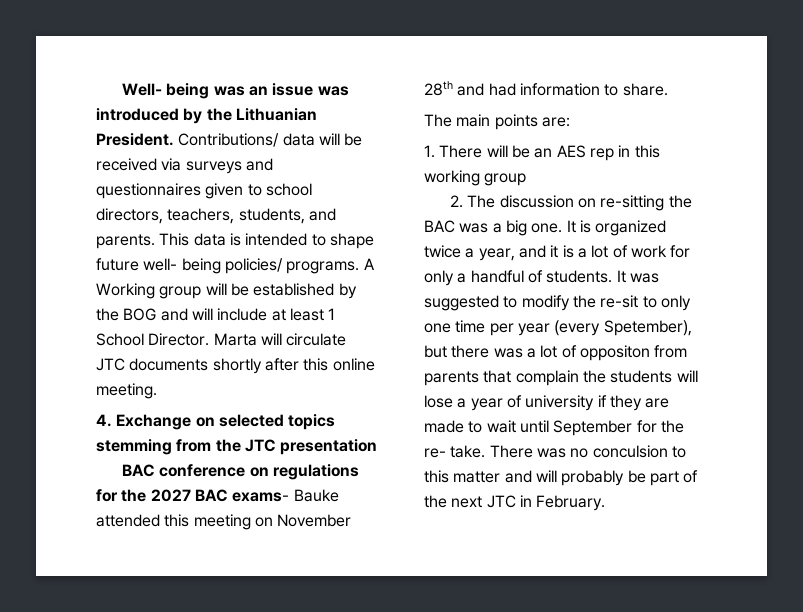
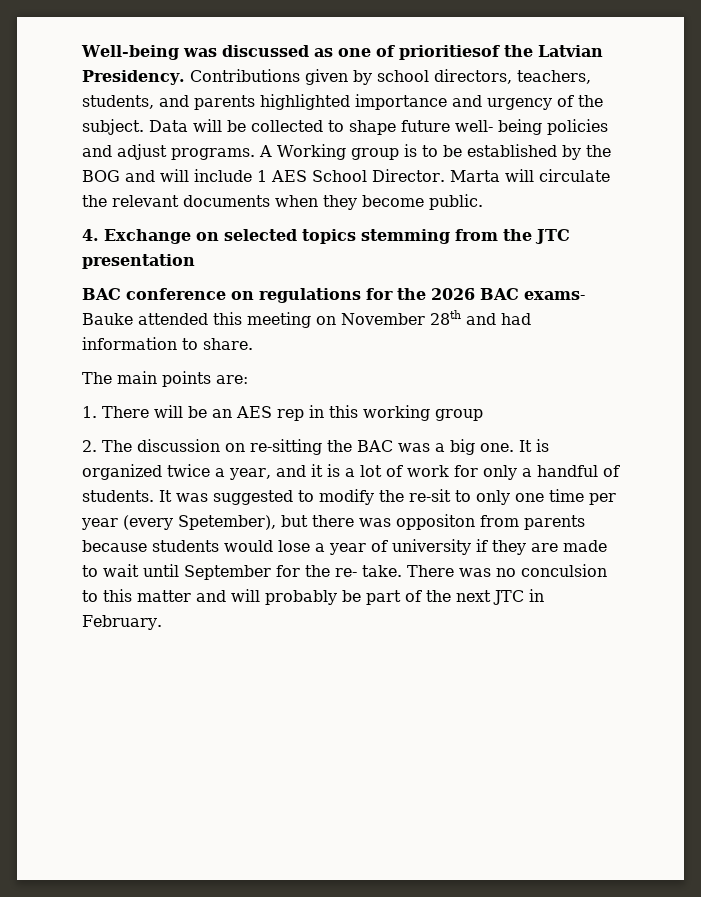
[121,83,349,99] [96,108,317,124] [96,133,363,147] [96,158,273,174] [96,183,262,199] Well- being was an issue was introduced by the Lithuanian President. Contributions/ data will be received via surveys and questionnaires given to -> [81,45,603,60] [82,69,372,85] Well-being was discussed as one of prioritiesof the Latvian Presidency. Contributions given by
[96,233,308,249] parents. This data is intended -> [194,94,603,110] [82,119,323,135] parents highlighted importance and urgency of the subject. Data will be collected
[224,258,283,274] policies/ -> [547,119,608,135] [82,144,167,160] policies and adjust
[205,283,227,295] will -> [403,144,438,157] is to
[271,308,336,321] at least 1 -> [257,170,307,182] 1 AES
[96,358,375,374] [96,383,157,399] JTC documents shortly after this online meeting. -> [82,194,483,210] the relevant documents when they become public.
[150,489,191,502] 2027 -> [431,288,475,300] 2026
[526,345,688,361] [424,370,698,386] a lot of oppositon from parents that complain the students will -> [396,514,585,530] [82,540,273,552] oppositon from parents because students would

